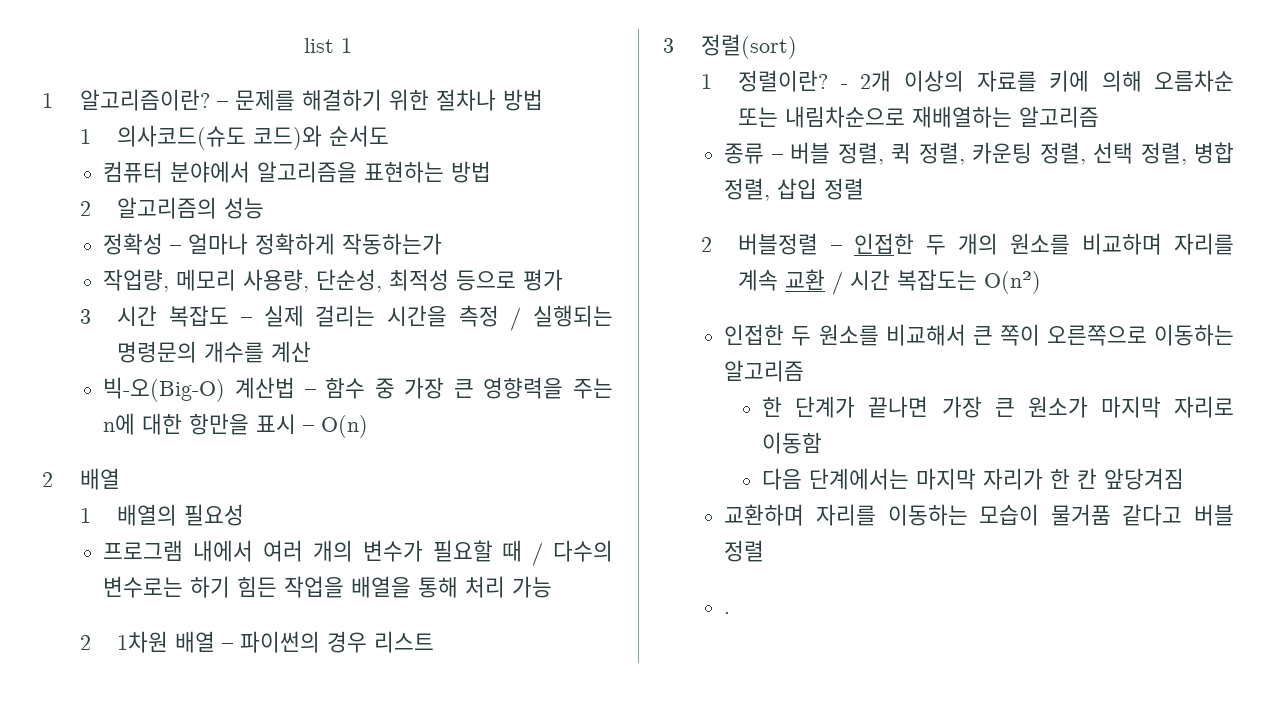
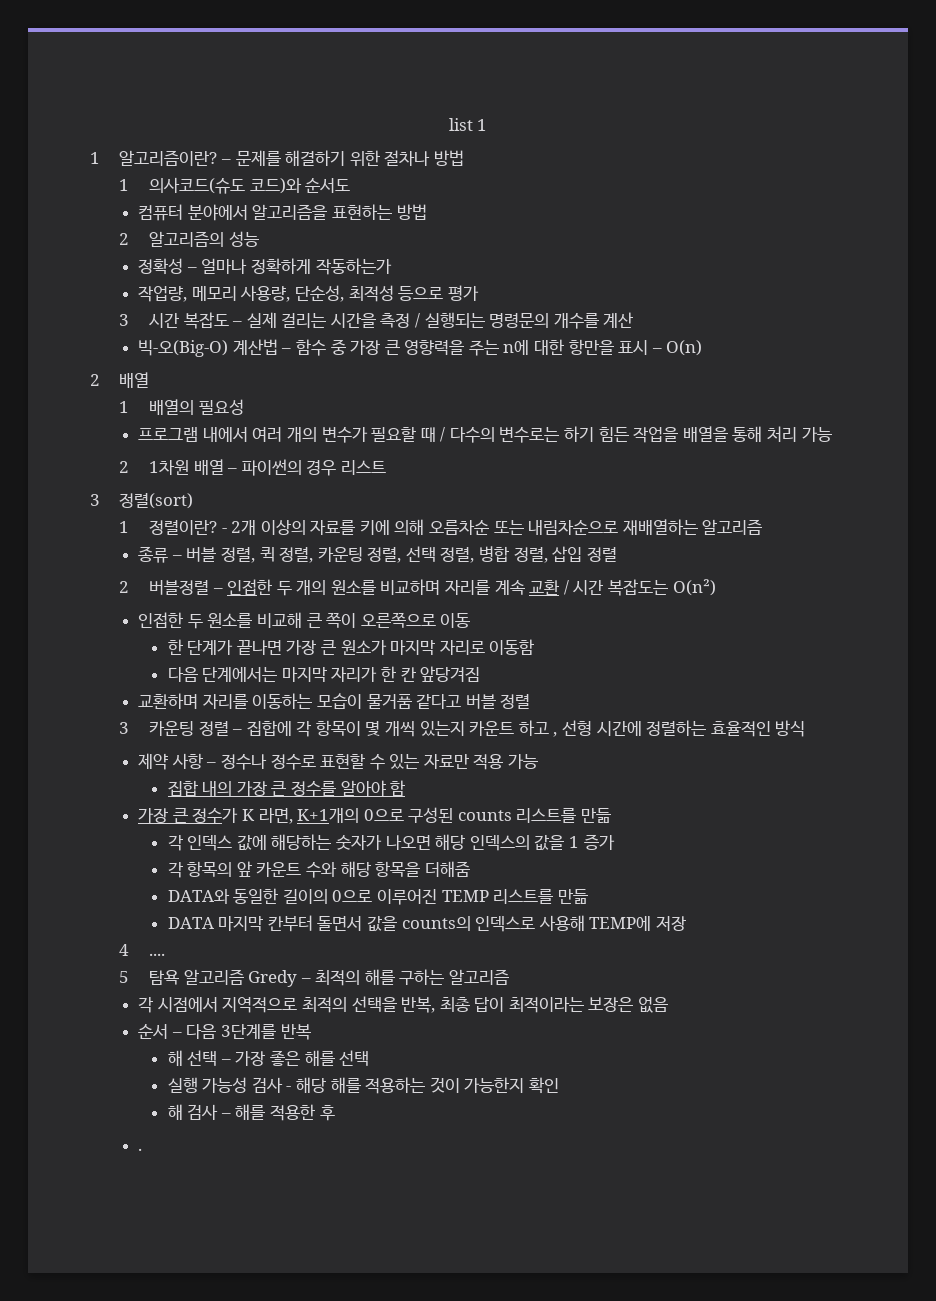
[885,324,966,346] 비교해서 -> [256,612,302,628] 비교해
[1154,324,1234,346] [724,360,805,382] 이동하는 알고리즘 -> [440,613,471,628] 이동
(765, 551) none -> [119,720,806,737] [138,753,539,770] [167,780,406,797] [138,807,612,824] [167,834,615,851] [167,861,470,878] [167,888,588,905] [167,915,686,932] [119,944,165,956] [119,969,510,987] [138,996,669,1013] [138,1024,311,1040] [167,1050,370,1066] [167,1077,559,1094] [167,1104,335,1121] // 3 카운팅 정렬 – 집합에 각 항목이 몇 개씩 있는지 카운트 하고 , 선형 시간에 정렬하는 효율적인 방식 // 제약 사항 – 정수나 정수로 표현할 수 있는 자료만 적용 가능 // 집합 내의 가장 큰 정수를 알아야 함 // 가장 큰 정수가 K 라면, K+1개의 0으로 구성된 counts 리스트를 만듦 // 각 인덱스 값에 해당하는 숫자가 나오면 해당 인덱스의 값을 1 증가 // 각 항목의 앞 카운트 수와 해당 항목을 더해줌 // DATA와 동일한 길이의 0으로 이루어진 TEMP 리스트를 만듦 // DATA 마지막 칸부터 돌면서 값을 counts의 인덱스로 사용해 TEMP에 저장 // 4 .... // 5 탐욕 알고리즘 Gredy – 최적의 해를 구하는 알고리즘 // 각 시점에서 지역적으로 최적의 선택을 반복, 최총 답이 최적이라는 보장은 없음 // 순서 – 다음 3단계를 반복 // 해 선택 – 가장 좋은 해를 선택 // 실행 가능성 검사 - 해당 해를 적용하는 것이 가능한지 확인 // 해 검사 – 해를 적용한 후

